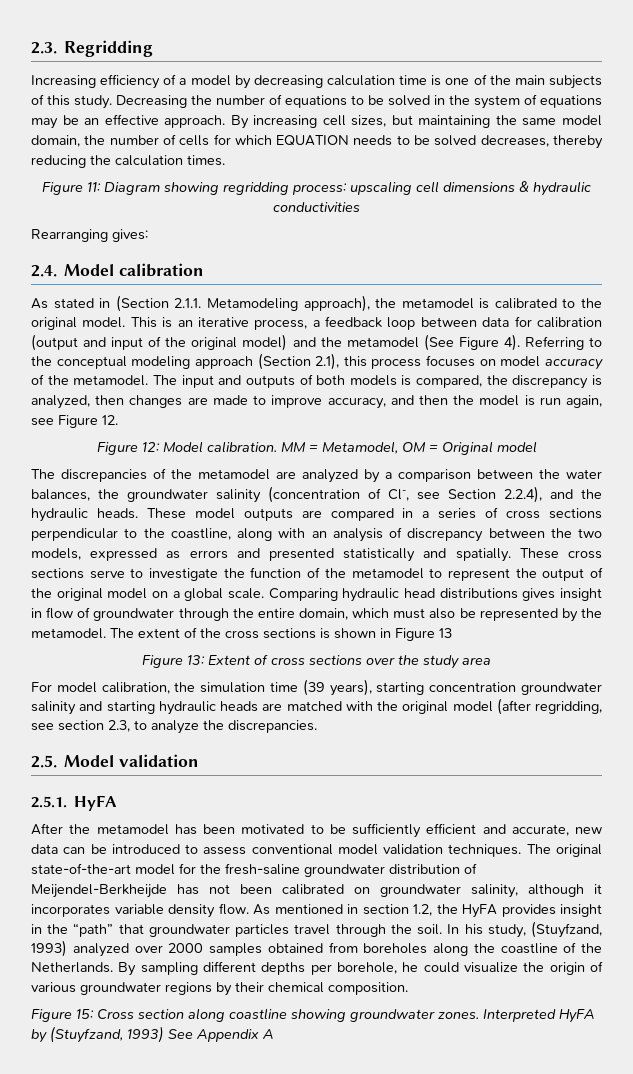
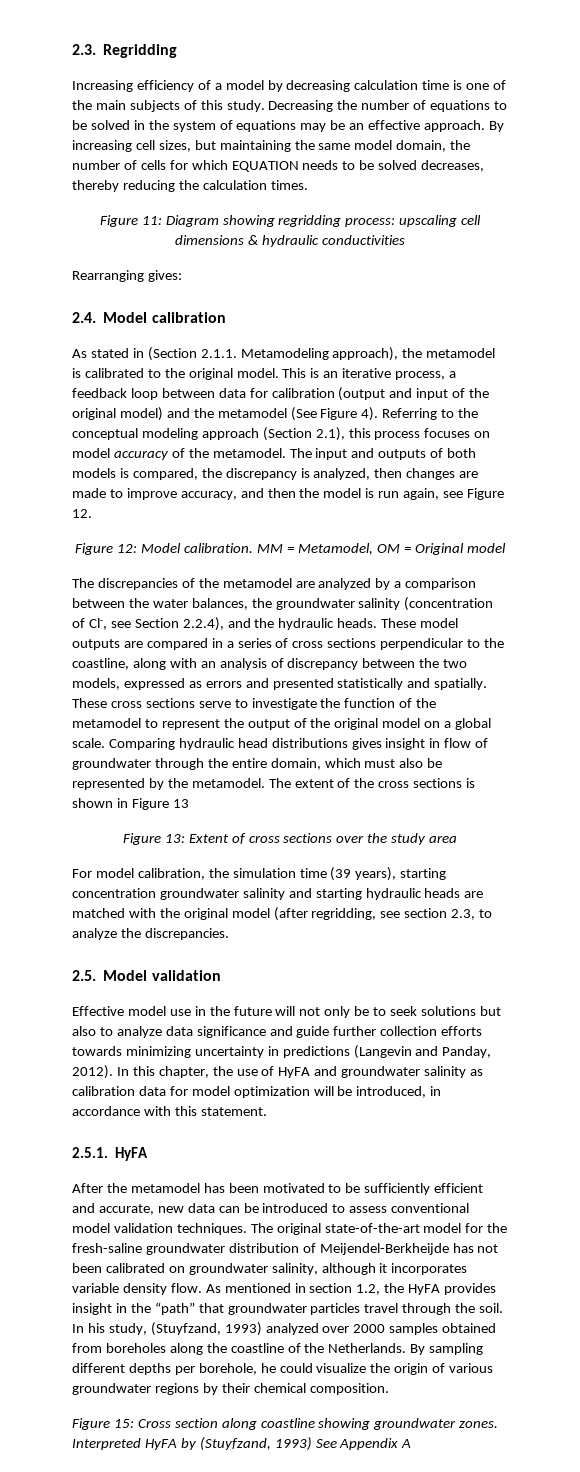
(199, 760) none -> [72,1006,501,1018] [72,1026,483,1038] [72,1045,492,1059] [72,1065,484,1079] [72,1086,442,1098] [72,1106,267,1116] // Effective model use in the future will not only be to seek solutions but also to analyze data significance and guide further collection efforts towards minimizing uncertainty in predictions (Langevin and Panday, 2012). In this chapter, the use of HyFA and groundwater salinity as calibration data for model optimization will be introduced, in accordance with this statement.

